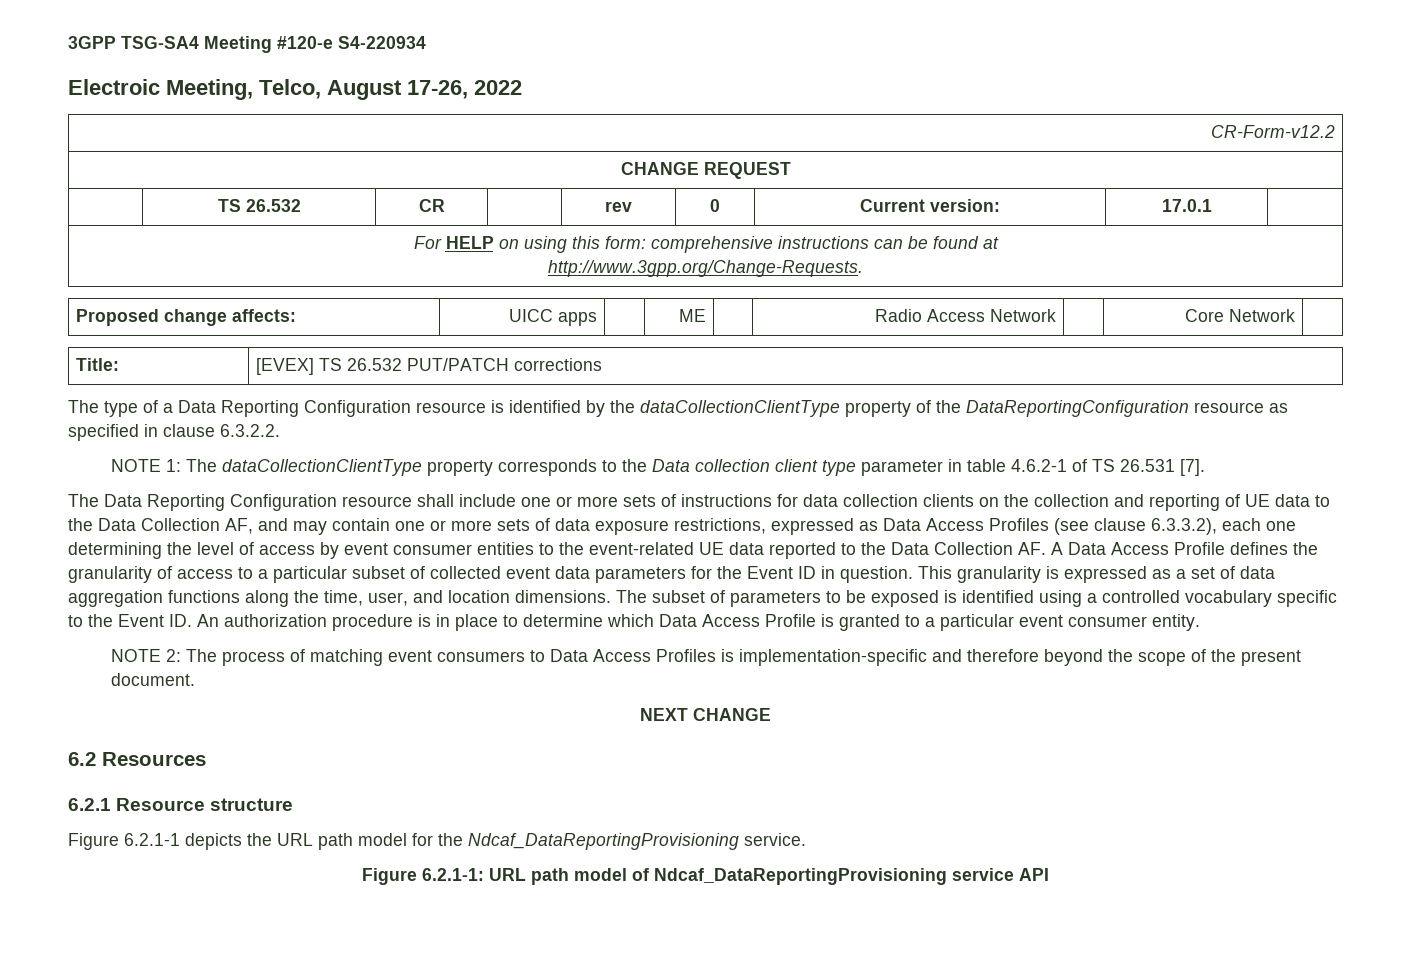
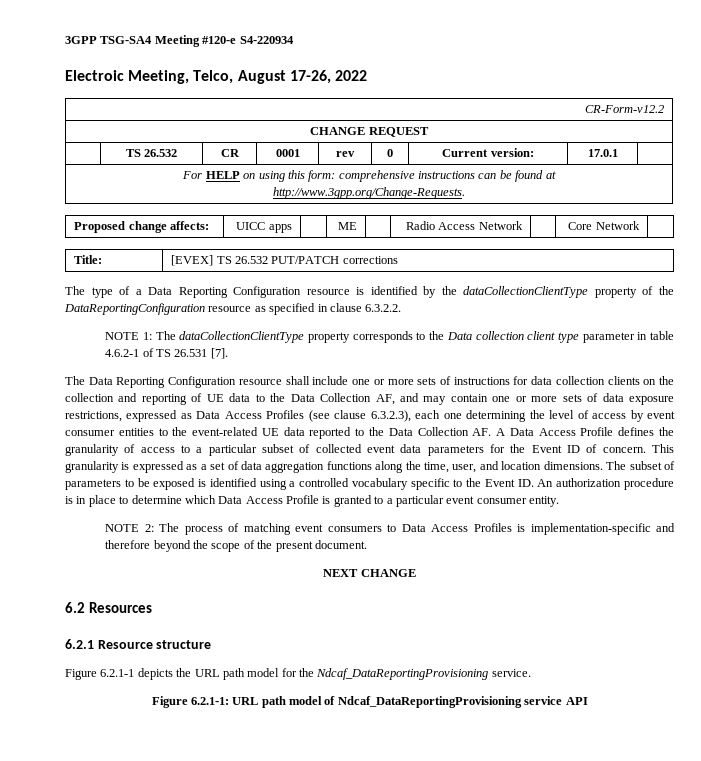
(445, 205) none -> [275,149,300,157] 0001
[1151,518,1217,535] 6.3.3.2), -> [370,410,411,422] 6.3.2.3),
[821,566,913,583] in question. -> [586,444,646,453] of concern.

